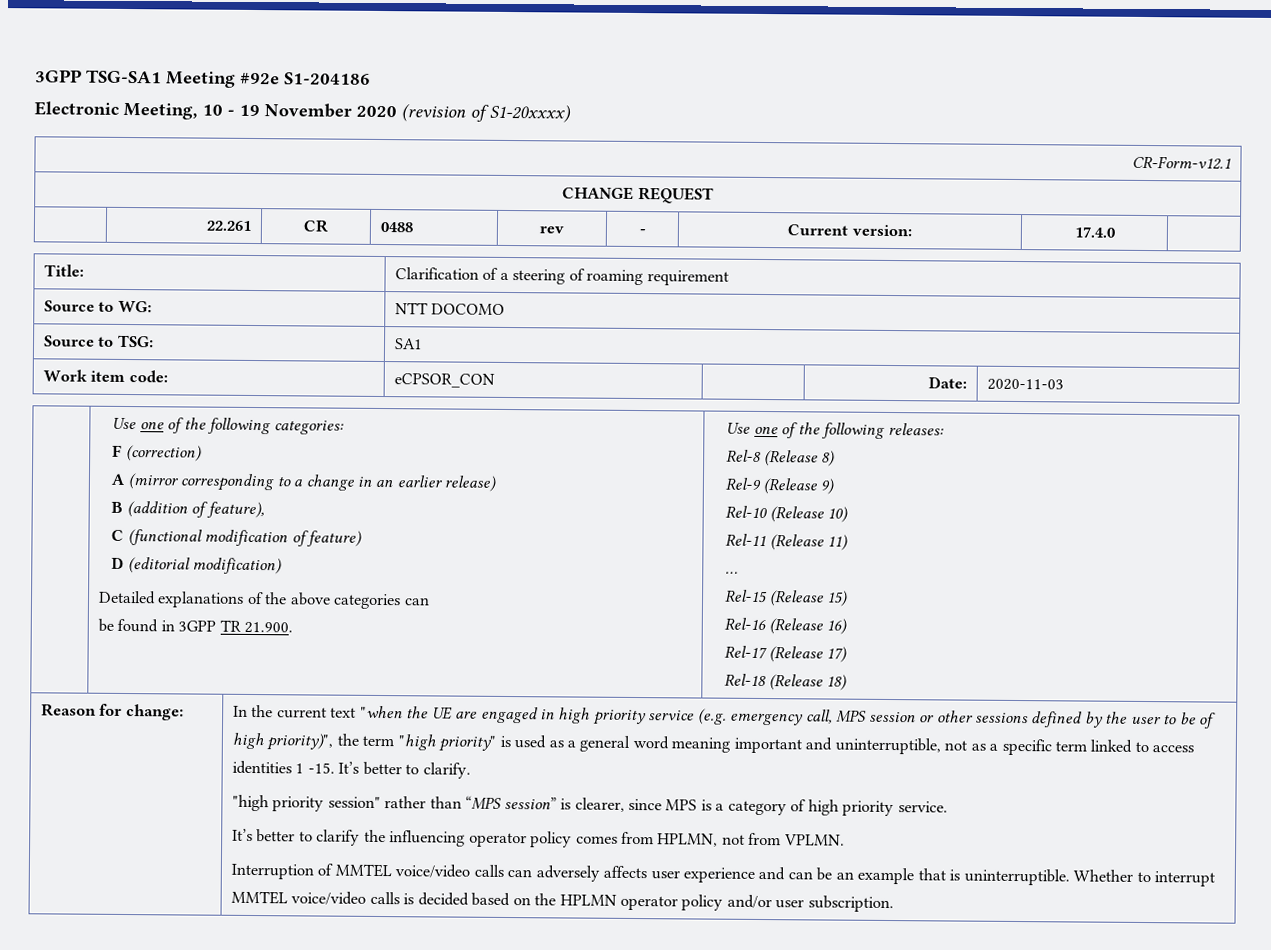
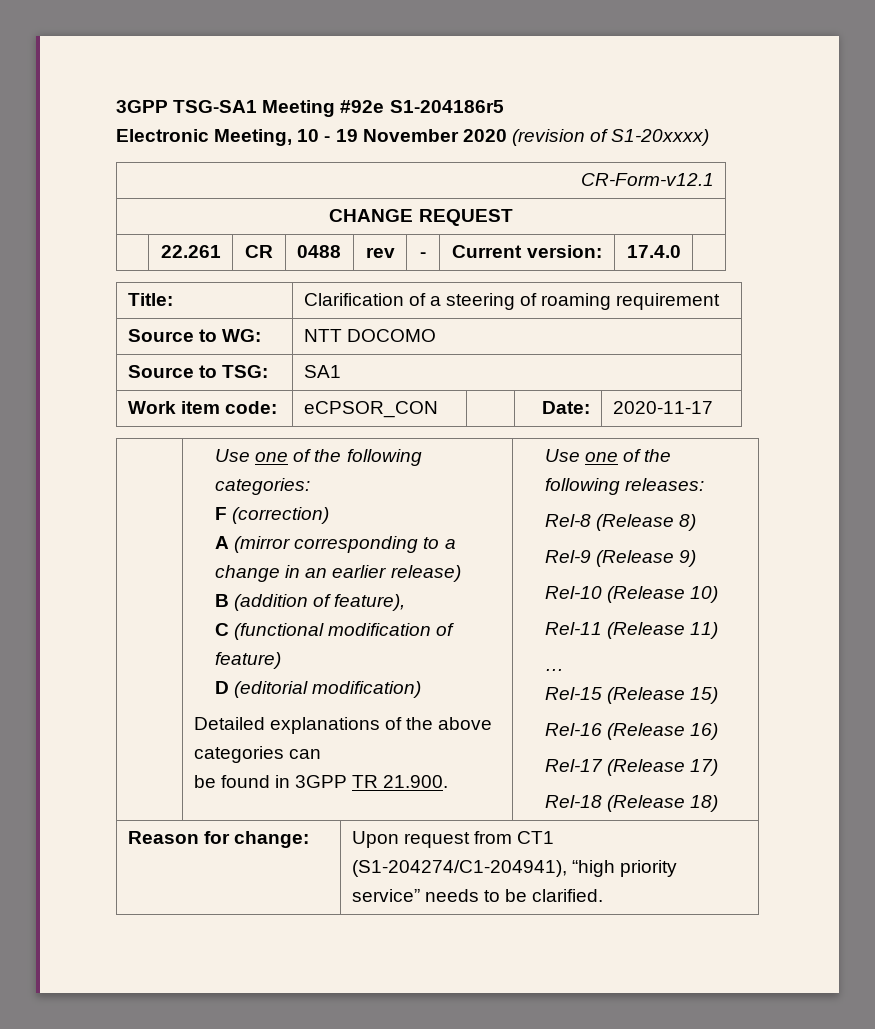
[284,72,371,85] S1-204186 -> [389,100,504,113] S1-204186r5
[986,378,1064,391] 2020-11-03 -> [612,401,713,414] 2020-11-17
[232,704,1217,729] [231,732,1195,756] [231,760,471,779] [231,794,948,817] [231,828,845,848] [230,863,1216,887] [230,890,894,913] In the current text "when the UE are engaged in high priority service (e.g. emergency call, MPS session or other sessions defined by the user to be of high priority)", the term "high priority" is used as a general word meaning important and uninterruptible, not as a specific term linked to access identities 1 -15. It’s better to clarify. // "high priority session" rather than “MPS session” is clearer, since MPS is a category of high priority service. // It’s better to clarify the influencing operator policy comes from HPLMN, not from VPLMN. // Interruption of MMTEL voice/video calls can adversely affects user experience and can be an example that is uninterruptible. Whether to interrupt MMTEL voice/video calls is decided based on the HPLMN operator policy and/or user subscription. -> [351,831,554,848] [351,860,677,877] [351,889,604,902] Upon request from CT1 (S1-204274/C1-204941), “high priority service” needs to be clarified.

